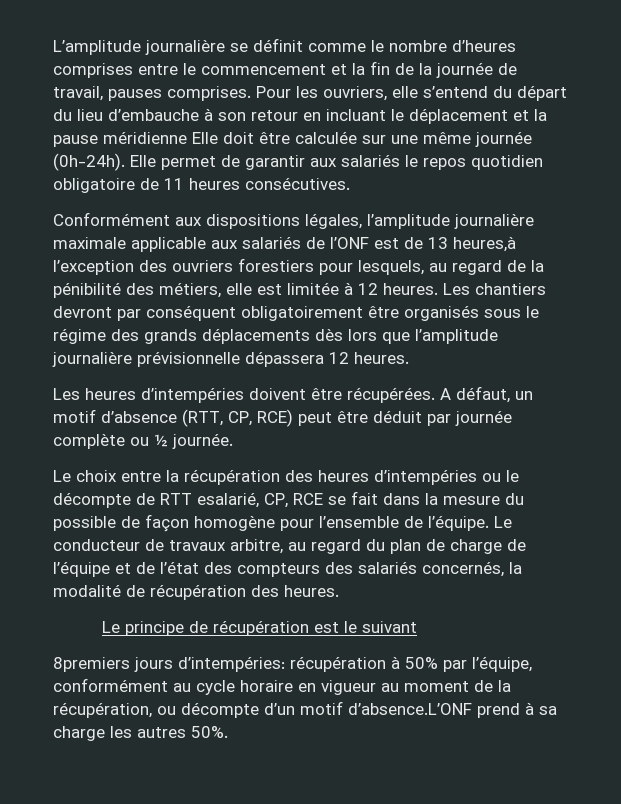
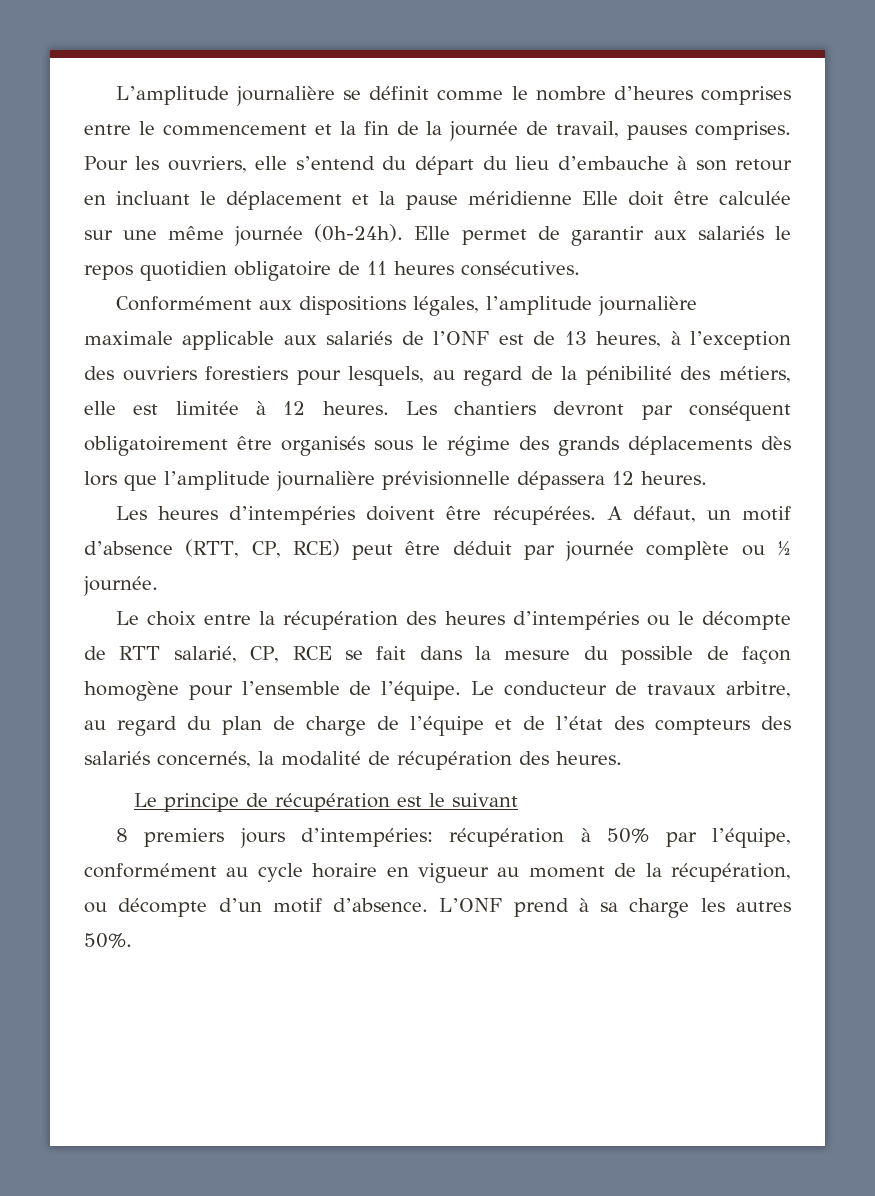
[453,236,516,252] heures,à -> [596,331,681,348] heures, à
[197,492,259,508] esalarié, -> [173,646,237,663] salarié,
[53,657,130,672] 8premiers -> [115,828,225,847] 8 premiers
[348,703,472,715] d’absence.L’ONF -> [333,898,503,912] d’absence. L’ONF

